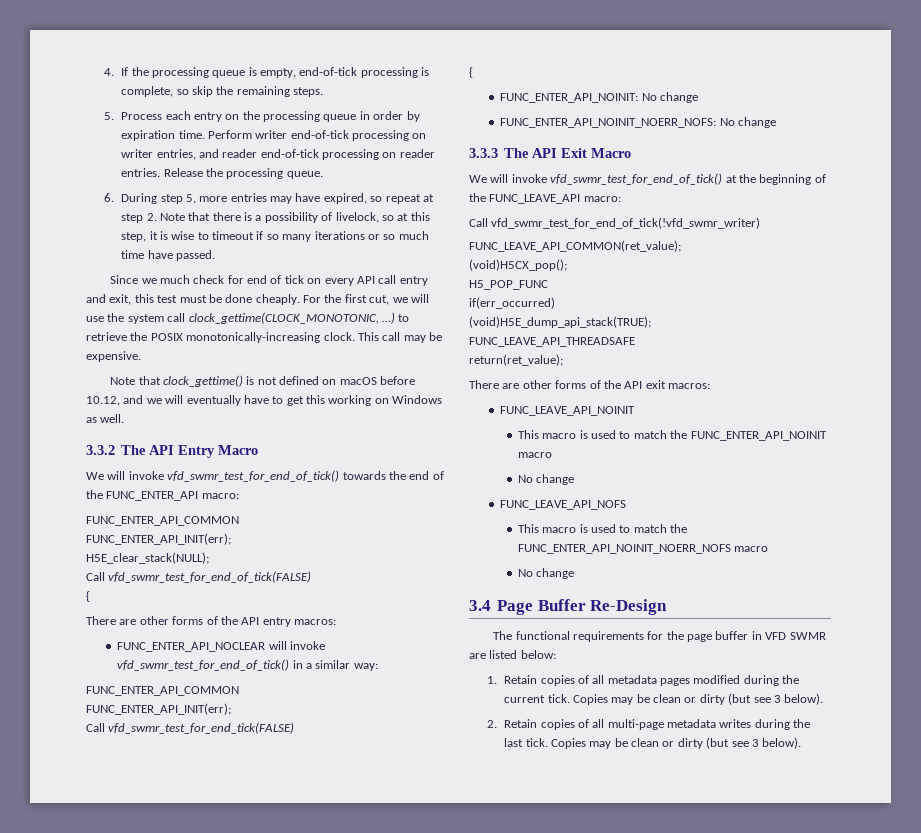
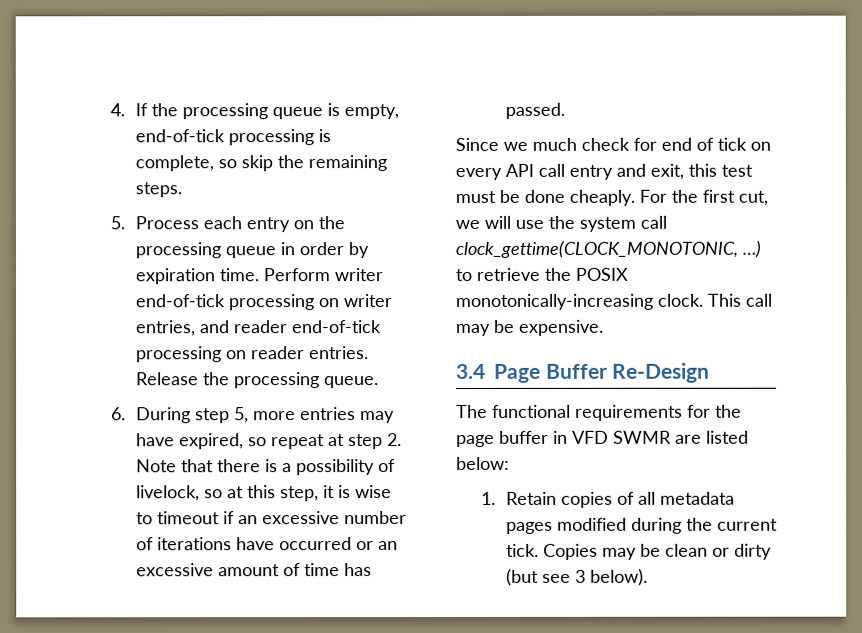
[266,231,429,242] [121,250,173,259] so many iterations or so much time have -> [237,511,407,525] [135,537,398,551] [135,563,372,577] an excessive number of iterations have occurred or an excessive amount of time has
[110,375,416,387] [86,395,443,406] [86,414,125,423] [86,445,259,458] [86,470,444,482] [86,490,239,501] [86,516,239,526] [86,533,231,545] [86,552,209,564] [86,571,312,583] [86,591,90,602] [86,616,336,627] [117,641,326,652] [117,659,378,671] [86,686,239,696] [86,703,231,715] [86,722,295,734] [469,67,473,78] [500,92,699,103] [500,117,777,128] [469,148,632,158] [469,173,826,185] [469,193,621,204] [469,217,761,229] [469,240,681,252] [469,259,567,271] [469,280,548,290] [469,297,555,309] [469,316,651,328] [469,337,635,347] [469,354,563,366] [469,380,710,389] [500,406,636,416] [517,430,827,441] [517,452,552,458] [517,474,575,485] [500,500,627,510] [517,524,688,533] [517,544,769,554] [517,568,575,579] // Note that clock_gettime() is not defined on macOS before 10.12, and we will eventually have to get this working on Windows as well. // 3.3.2 The API Entry Macro // We will invoke vfd_swmr_test_for_end_of_tick() towards the end of the FUNC_ENTER_API macro: // FUNC_ENTER_API_COMMON // FUNC_ENTER_API_INIT(err); // H5E_clear_stack(NULL); // Call vfd_swmr_test_for_end_of_tick(FALSE) // { // There are other forms of the API entry macros: // FUNC_ENTER_API_NOCLEAR will invoke vfd_swmr_test_for_end_of_tick() in a similar way: // FUNC_ENTER_API_COMMON // FUNC_ENTER_API_INIT(err); // Call vfd_swmr_test_for_end_tick(FALSE) // { // FUNC_ENTER_API_NOINIT: No change // FUNC_ENTER_API_NOINIT_NOERR_NOFS: No change // 3.3.3 The API Exit Macro // We will invoke vfd_swmr_test_for_end_of_tick() at the beginning of the FUNC_LEAVE_API macro: // Call vfd_swmr_test_for_end_of_tick(!vfd_swmr_writer) // FUNC_LEAVE_API_COMMON(ret_value); // (void)H5CX_pop(); // H5_POP_FUNC // if(err_occurred) // (void)H5E_dump_api_stack(TRUE); // FUNC_LEAVE_API_THREADSAFE // return(ret_value); // There are other forms of the API exit macros: // FUNC_LEAVE_API_NOINIT // This macro is used to match the FUNC_ENTER_API_NOINIT macro // No change // FUNC_LEAVE_API_NOFS // This macro is used to match the FUNC_ENTER_API_NOINIT_NOERR_NOFS macro // No change -> (604, 327) none
[486,719,811,730] [504,737,802,749] // 2. Retain copies of all multi-page metadata writes during the last tick. Copies may be clean or dirty (but see 3 below). -> (648, 577) none

